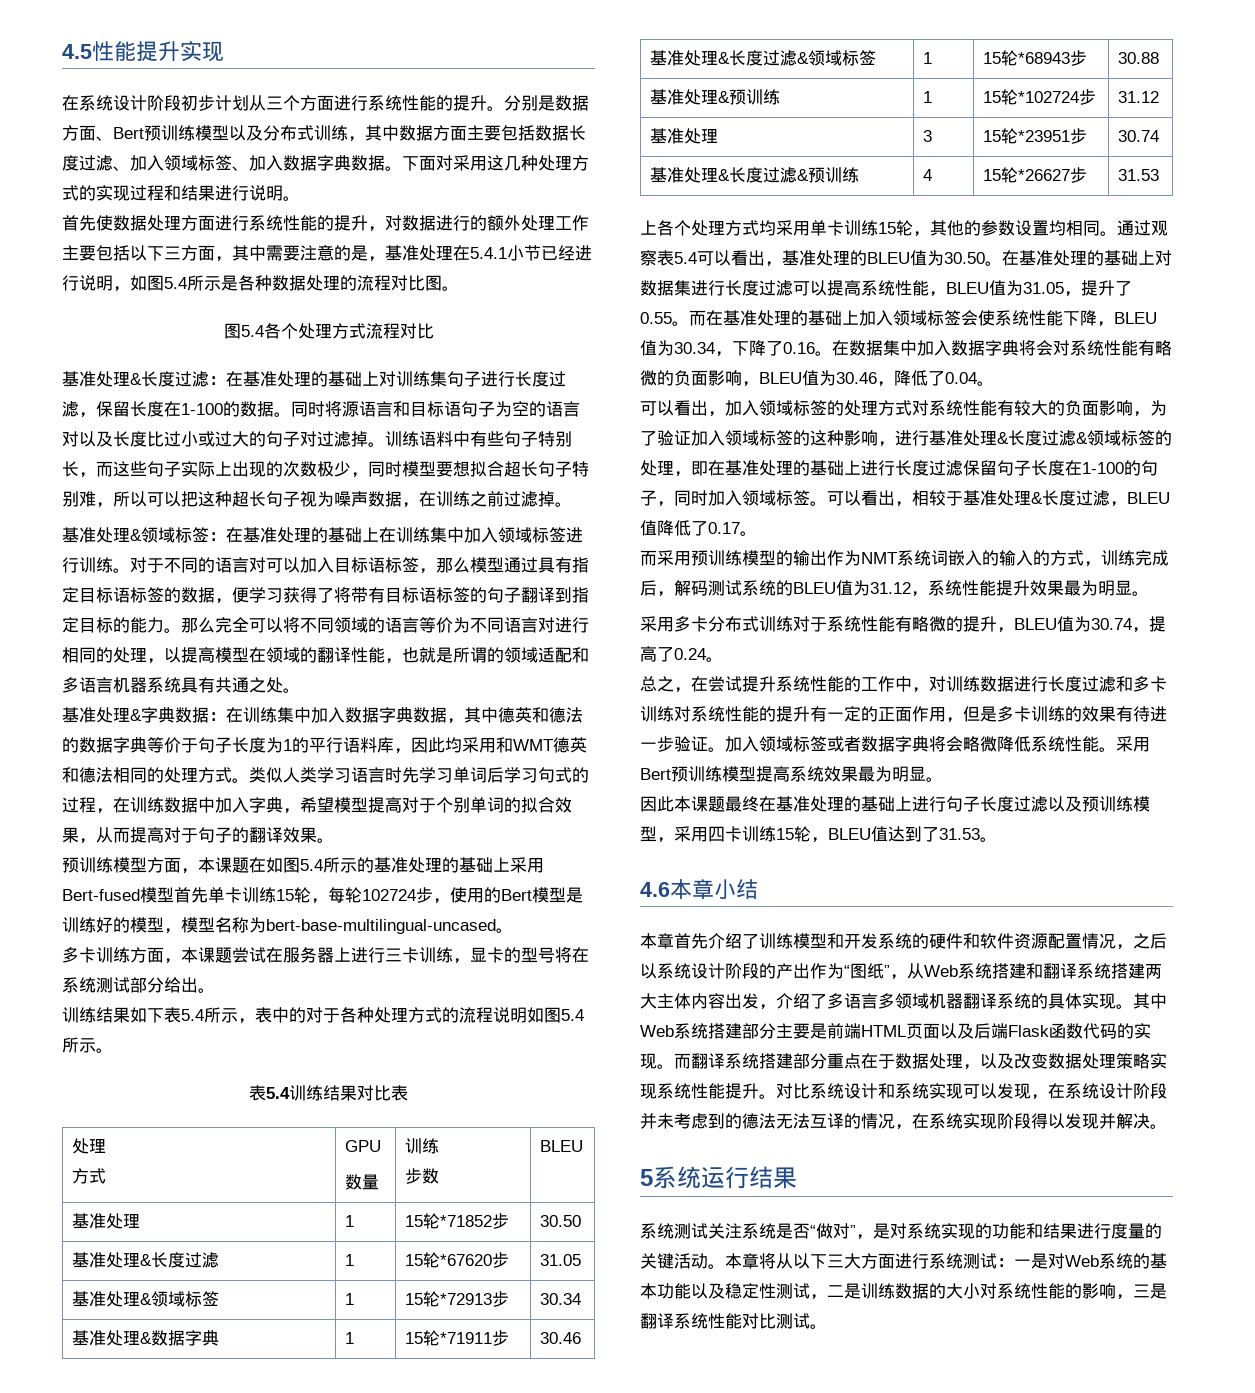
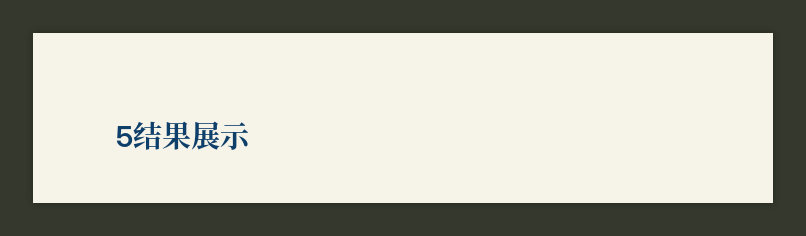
[62,41,224,62] [62,95,589,111] [62,125,586,142] [62,155,589,171] [62,185,300,201] [62,215,589,232] [62,245,592,262] [62,275,459,292] [223,323,434,339] [62,371,566,387] [62,401,580,418] [62,431,572,447] [62,461,589,478] [62,491,572,508] [62,527,583,543] [62,557,589,574] [62,587,589,604] [62,617,589,633] [62,647,589,664] [62,677,300,693] [62,707,583,724] [62,737,587,754] [62,767,589,783] [62,797,572,814] [62,827,334,844] [62,857,544,874] [62,887,583,904] [62,917,513,934] [62,947,589,964] [62,977,215,993] [62,1007,584,1024] [62,1037,113,1053] [249,1085,408,1101] [71,1138,106,1154] [71,1168,106,1184] [344,1140,381,1152] [344,1174,379,1190] [404,1138,439,1154] [404,1168,439,1184] [539,1140,583,1152] [71,1213,140,1229] [344,1215,354,1227] [404,1213,509,1229] [539,1215,581,1227] [71,1252,219,1268] [344,1254,354,1266] [404,1252,509,1268] [539,1254,581,1266] [71,1291,219,1307] [344,1293,354,1305] [404,1291,509,1307] [539,1293,581,1305] [71,1330,219,1346] [344,1332,354,1344] [404,1330,509,1346] [539,1332,581,1344] [649,50,876,66] [922,52,932,64] [982,50,1087,66] [1117,52,1159,64] [649,89,780,105] [922,91,932,103] [982,89,1096,105] [1117,91,1159,103] [649,128,718,144] [922,130,932,142] [982,128,1087,144] [1117,130,1159,142] [649,167,859,183] [922,169,932,181] [982,167,1087,183] [1117,169,1159,181] [640,220,1168,237] [640,250,1172,267] [640,280,1132,297] [640,310,1157,327] [640,340,1172,357] [640,370,994,387] [640,400,1167,417] [640,430,1172,447] [640,460,1158,477] [640,490,1170,507] [640,520,757,536] [640,550,1169,567] [640,580,1149,597] [640,616,1166,633] [640,646,723,662] [640,676,1167,693] [640,706,1167,723] [640,736,1150,752] [640,766,943,782] [640,796,1150,812] [640,826,997,843] [640,879,758,899] [640,933,1167,950] [640,963,1162,980] [640,993,1167,1010] [640,1023,1151,1039] [640,1053,1167,1070] [640,1083,1167,1100] [640,1113,1167,1130] [640,1166,797,1189] [640,1223,1162,1240] [640,1253,1167,1269] [640,1283,1167,1300] [640,1313,827,1329] 4.5性能提升实现 // 在系统设计阶段初步计划从三个方面进行系统性能的提升。分别是数据方面、Bert预训练模型以及分布式训练，其中数据方面主要包括数据长度过滤、加入领域标签、加入数据字典数据。下面对采用这几种处理方式的实现过程和结果进行说明。 // 首先使数据处理方面进行系统性能的提升，对数据进行的额外处理工作主要包括以下三方面，其中需要注意的是，基准处理在5.4.1小节已经进行说明，如图5.4所示是各种数据处理的流程对比图。 // 图5.4各个处理方式流程对比 // 基准处理&长度过滤：在基准处理的基础上对训练集句子进行长度过滤，保留长度在1-100的数据。同时将源语言和目标语句子为空的语言对以及长度比过小或过大的句子对过滤掉。训练语料中有些句子特别长，而这些句子实际上出现的次数极少，同时模型要想拟合超长句子特别难，所以可以把这种超长句子视为噪声数据，在训练之前过滤掉。 // 基准处理&领域标签：在基准处理的基础上在训练集中加入领域标签进行训练。对于不同的语言对可以加入目标语标签，那么模型通过具有指定目标语标签的数据，便学习获得了将带有目标语标签的句子翻译到指定目标的能力。那么完全可以将不同领域的语言等价为不同语言对进行相同的处理，以提高模型在领域的翻译性能，也就是所谓的领域适配和多语言机器系统具有共通之处。 // 基准处理&字典数据：在训练集中加入数据字典数据，其中德英和德法的数据字典等价于句子长度为1的平行语料库，因此均采用和WMT德英和德法相同的处理方式。类似人类学习语言时先学习单词后学习句式的过程，在训练数据中加入字典，希望模型提高对于个别单词的拟合效果，从而提高对于句子的翻译效果。 // 预训练模型方面，本课题在如图5.4所示的基准处理的基础上采用Bert-fused模型首先单卡训练15轮，每轮102724步，使用的Bert模型是训练好的模型，模型名称为bert-base-multilingual-uncased。 // 多卡训练方面，本课题尝试在服务器上进行三卡训练，显卡的型号将在系统测试部分给出。 // 训练结果如下表5.4所示，表中的对于各种处理方式的流程说明如图5.4所示。 // 表5.4训练结果对比表 // 处理 // 方式 | GPU // 数量 | 训练 // 步数 | BLEU // 基准处理 | 1 | 15轮*71852步 | 30.50 // 基准处理&长度过滤 | 1 | 15轮*67620步 | 31.05 // 基准处理&领域标签 | 1 | 15轮*72913步 | 30.34 // 基准处理&数据字典 | 1 | 15轮*71911步 | 30.46 // 基准处理&长度过滤&领域标签 | 1 | 15轮*68943步 | 30.88 // 基准处理&预训练 | 1 | 15轮*102724步 | 31.12 // 基准处理 | 3 | 15轮*23951步 | 30.74 // 基准处理&长度过滤&预训练 | 4 | 15轮*26627步 | 31.53 // 上各个处理方式均采用单卡训练15轮，其他的参数设置均相同。通过观察表5.4可以看出，基准处理的BLEU值为30.50。在基准处理的基础上对数据集进行长度过滤可以提高系统性能，BLEU值为31.05，提升了0.55。而在基准处理的基础上加入领域标签会使系统性能下降，BLEU值为30.34，下降了0.16。在数据集中加入数据字典将会对系统性能有略微的负面影响，BLEU值为30.46，降低了0.04。 // 可以看出，加入领域标签的处理方式对系统性能有较大的负面影响，为了验证加入领域标签的这种影响，进行基准处理&长度过滤&领域标签的处理，即在基准处理的基础上进行长度过滤保留句子长度在1-100的句子，同时加入领域标签。可以看出，相较于基准处理&长度过滤，BLEU值降低了0.17。 // 而采用预训练模型的输出作为NMT系统词嵌入的输入的方式，训练完成后，解码测试系统的BLEU值为31.12，系统性能提升效果最为明显。 // 采用多卡分布式训练对于系统性能有略微的提升，BLEU值为30.74，提高了0.24。 // 总之，在尝试提升系统性能的工作中，对训练数据进行长度过滤和多卡训练对系统性能的提升有一定的正面作用，但是多卡训练的效果有待进一步验证。加入领域标签或者数据字典将会略微降低系统性能。采用Bert预训练模型提高系统效果最为明显。 // 因此本课题最终在基准处理的基础上进行句子长度过滤以及预训练模型，采用四卡训练15轮，BLEU值达到了31.53。 // 4.6本章小结 // 本章首先介绍了训练模型和开发系统的硬件和软件资源配置情况，之后以系统设计阶段的产出作为“图纸”，从Web系统搭建和翻译系统搭建两大主体内容出发，介绍了多语言多领域机器翻译系统的具体实现。其中Web系统搭建部分主要是前端HTML页面以及后端Flask函数代码的实现。而翻译系统搭建部分重点在于数据处理，以及改变数据处理策略实现系统性能提升。对比系统设计和系统实现可以发现，在系统设计阶段并未考虑到的德法无法互译的情况，在系统实现阶段得以发现并解决。 // 5系统运行结果 // 系统测试关注系统是否“做对”，是对系统实现的功能和结果进行度量的关键活动。本章将从以下三大方面进行系统测试：一是对Web系统的基本功能以及稳定性测试，二是训练数据的大小对系统性能的影响，三是翻译系统性能对比测试。 -> [116,121,251,150] 5结果展示

